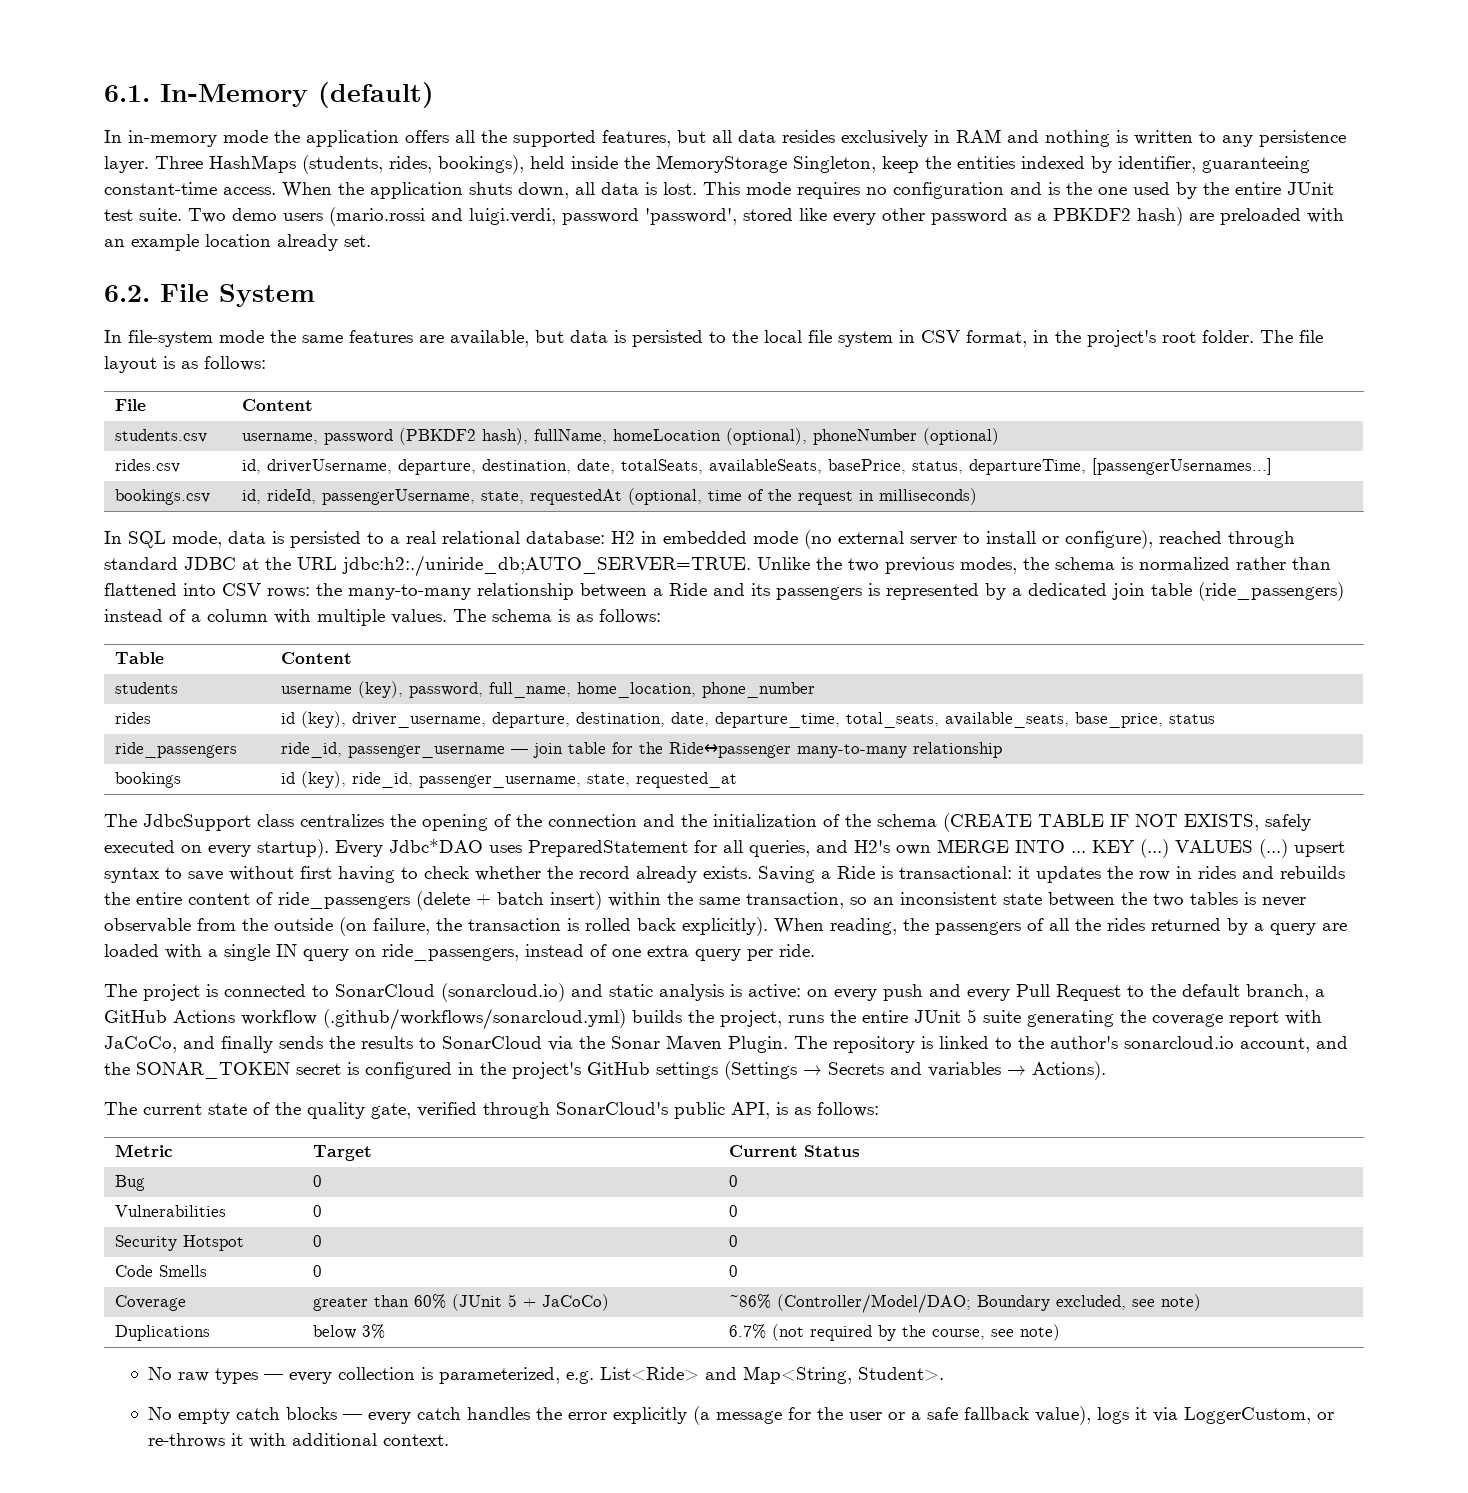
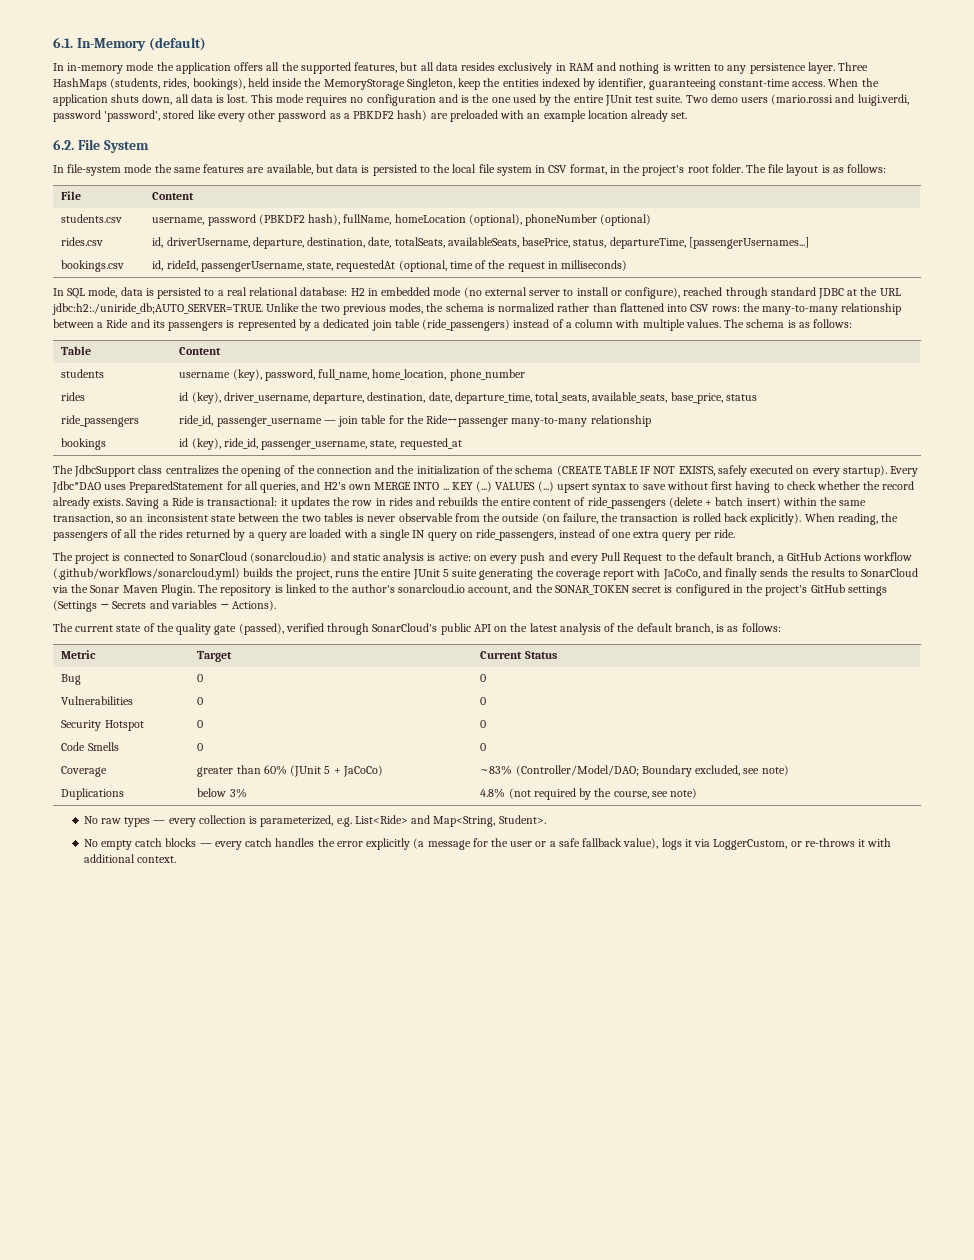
[371,1103,411,1119] gate, -> [214,623,284,635] gate (passed),
[731,1102,770,1119] API, -> [473,623,713,635] API on the latest analysis of the default branch,
[729,1294,772,1309] ~86% -> [480,765,513,775] ~83%
[729,1324,767,1339] 6.7% -> [480,788,506,798] 4.8%

